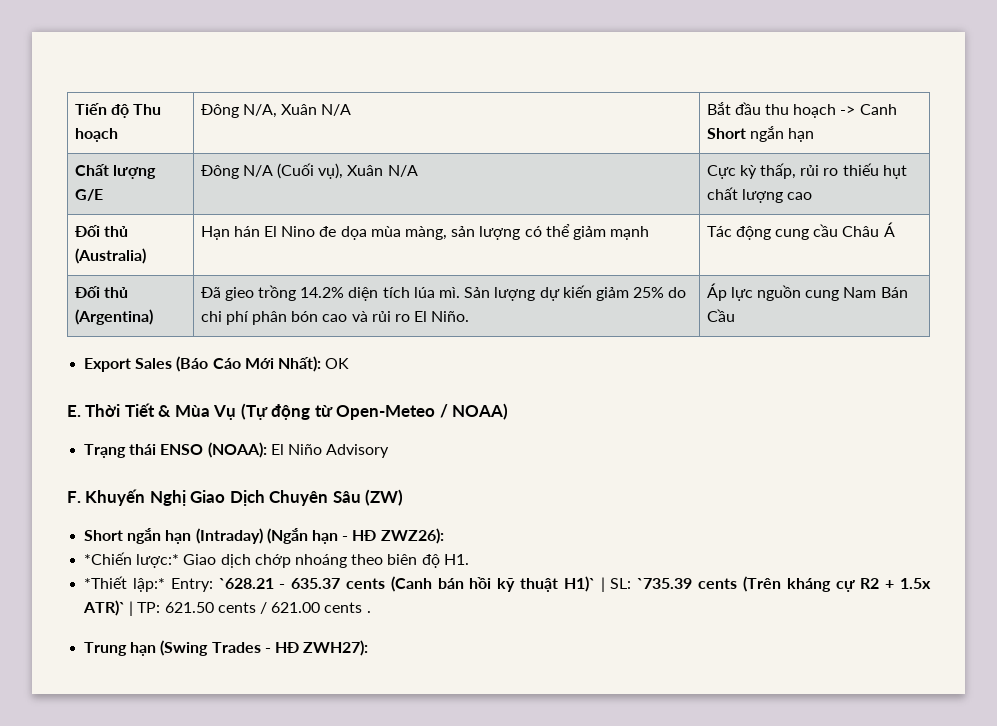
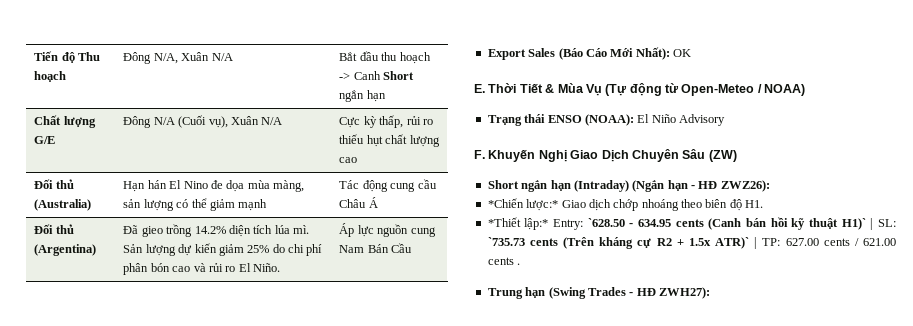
[218,578,341,589] `628.21 - 635.37 -> [587,218,672,227] `628.50 - 634.95
[637,578,693,589] `735.39 -> [487,237,525,246] `735.73
[164,602,214,613] 621.50 -> [785,238,819,246] 627.00

